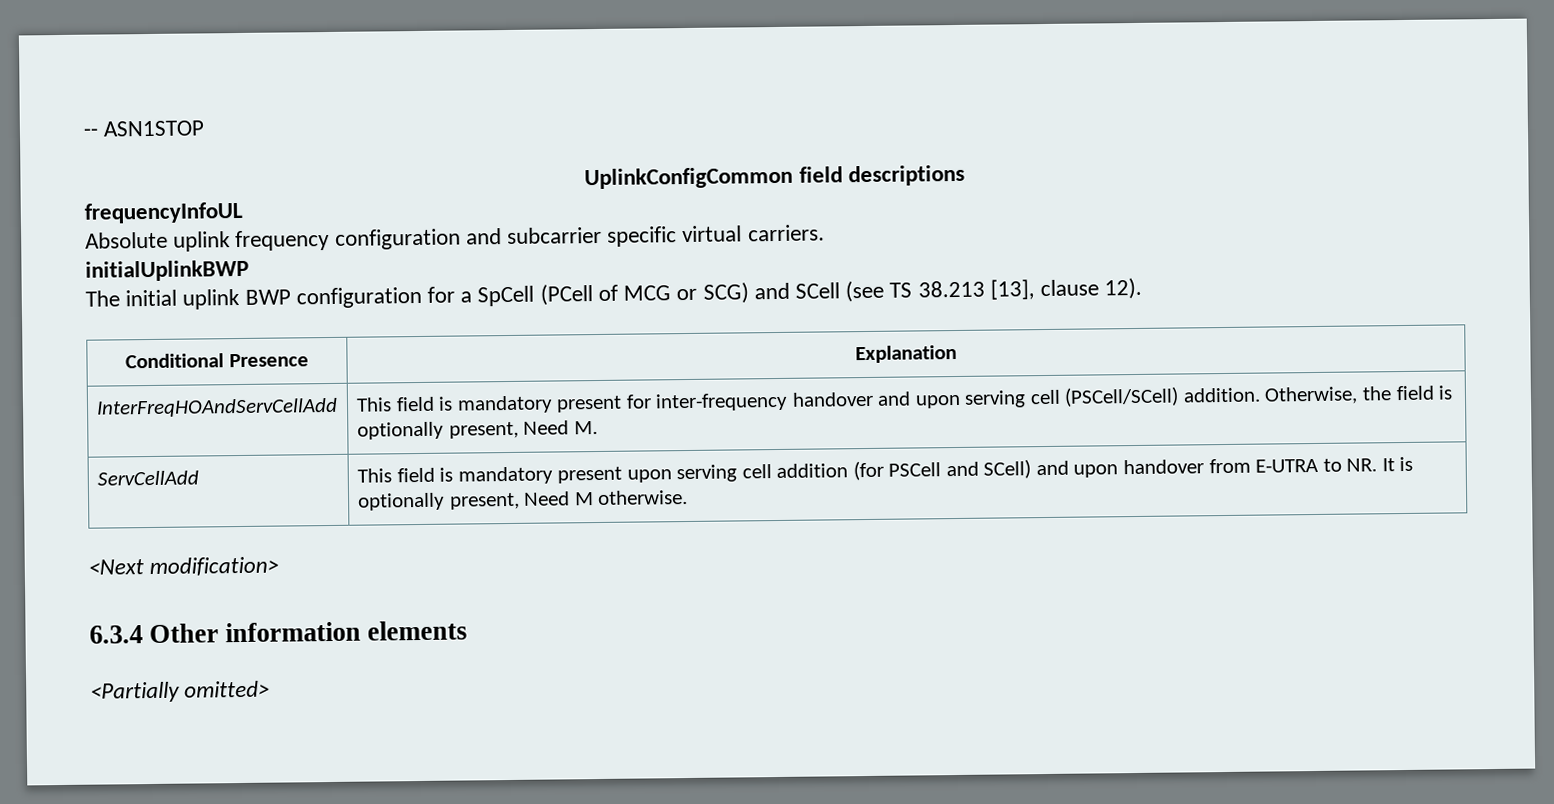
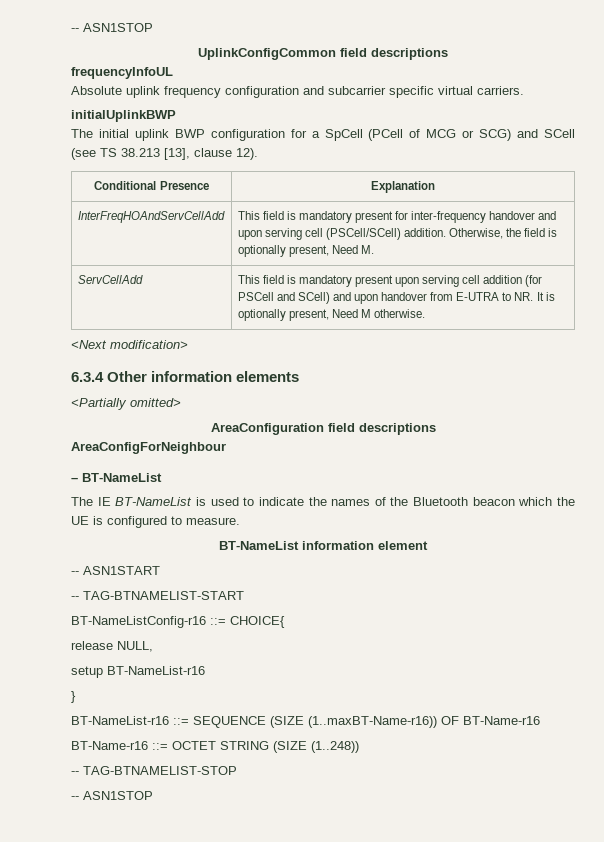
(271, 689) none -> [210,423,436,435] [71,442,226,454] [71,473,162,482] [71,497,576,506] [71,516,240,528] [219,541,428,550] [71,566,160,575] [71,591,244,600] [71,616,285,628] [71,641,153,652] [71,666,205,678] [71,691,76,703] [71,716,540,728] [71,741,359,753] [71,766,237,775] [71,791,153,800] // AreaConfiguration field descriptions // AreaConfigForNeighbour // – BT-NameList // The IE BT-NameList is used to indicate the names of the Bluetooth beacon which the UE is configured to measure. // BT-NameList information element // -- ASN1START // -- TAG-BTNAMELIST-START // BT-NameListConfig-r16 ::= CHOICE{ // release NULL, // setup BT-NameList-r16 // } // BT-NameList-r16 ::= SEQUENCE (SIZE (1..maxBT-Name-r16)) OF BT-Name-r16 // BT-Name-r16 ::= OCTET STRING (SIZE (1..248)) // -- TAG-BTNAMELIST-STOP // -- ASN1STOP

